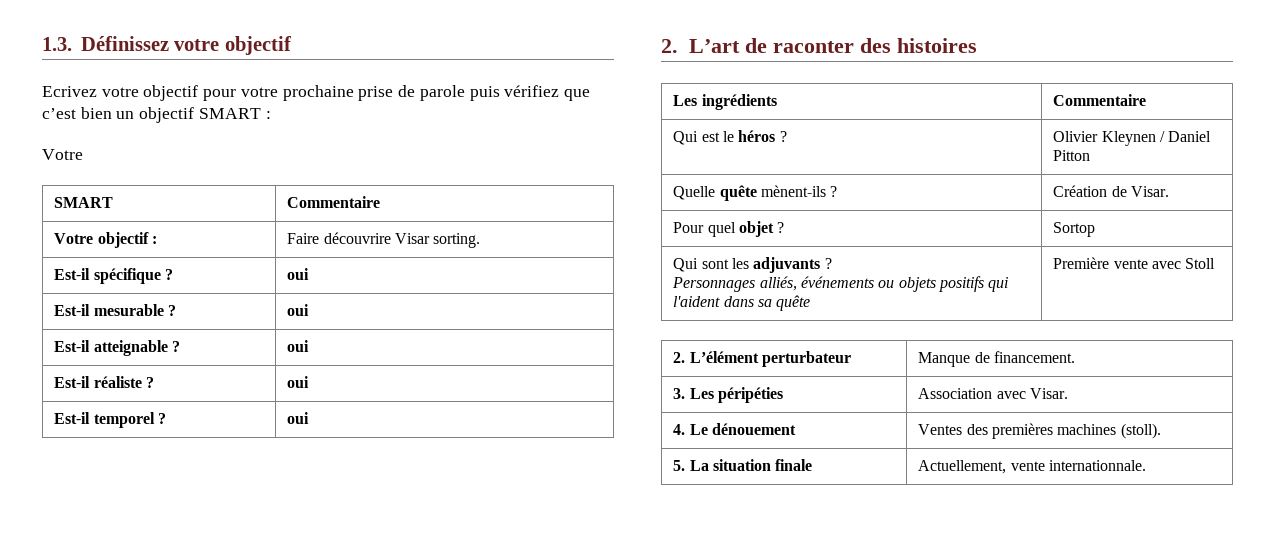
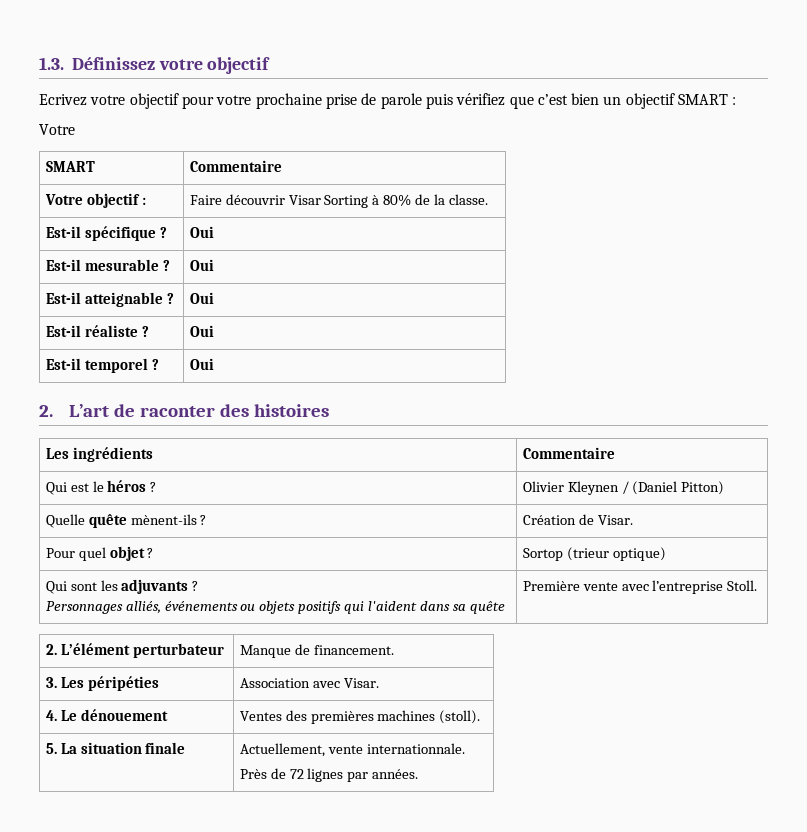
[323,232,481,248] découvrire Visar sorting. -> [225,194,489,208] découvrir Visar Sorting à 80% de la classe.
[287,268,310,280] oui -> [189,226,214,238] Oui
[287,304,310,316] oui -> [189,259,214,271] Oui
[287,340,310,352] oui -> [189,292,214,304] Oui
[287,376,310,388] oui -> [189,325,214,337] Oui
[287,412,310,424] oui -> [189,358,214,370] Oui
[1168,131,1212,142] [1053,150,1091,161] Daniel Pitton -> [632,481,725,495] (Daniel Pitton)
(1096, 229) none -> [566,547,666,561] (trieur optique)
[1185,258,1216,269] Stoll -> [652,580,758,594] l’entreprise Stoll.
(1147, 465) none -> [239,768,419,782] // Près de 72 lignes par années.

